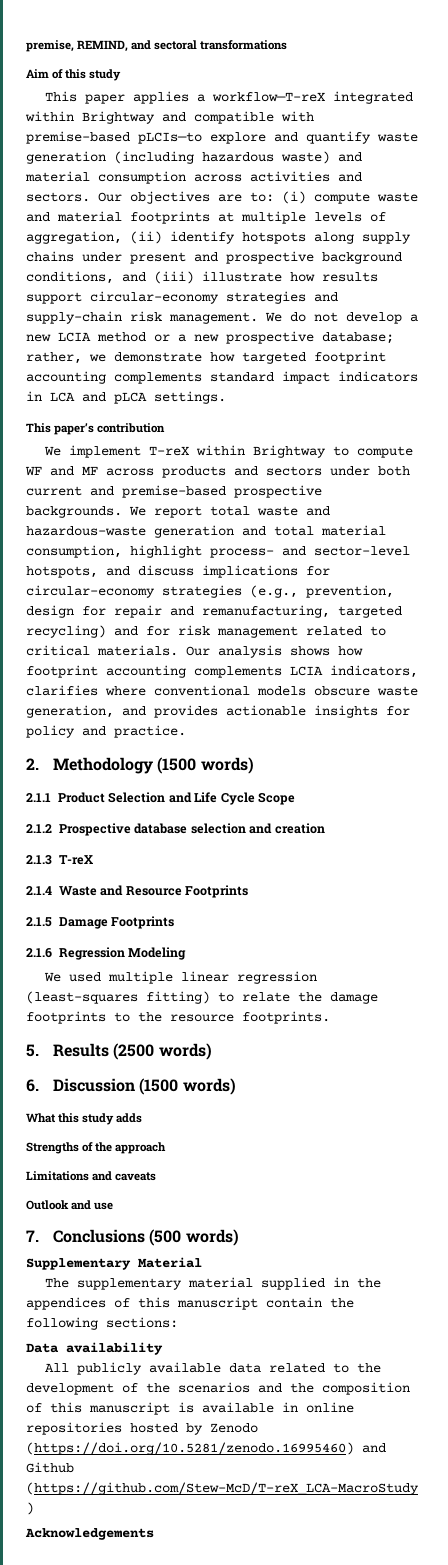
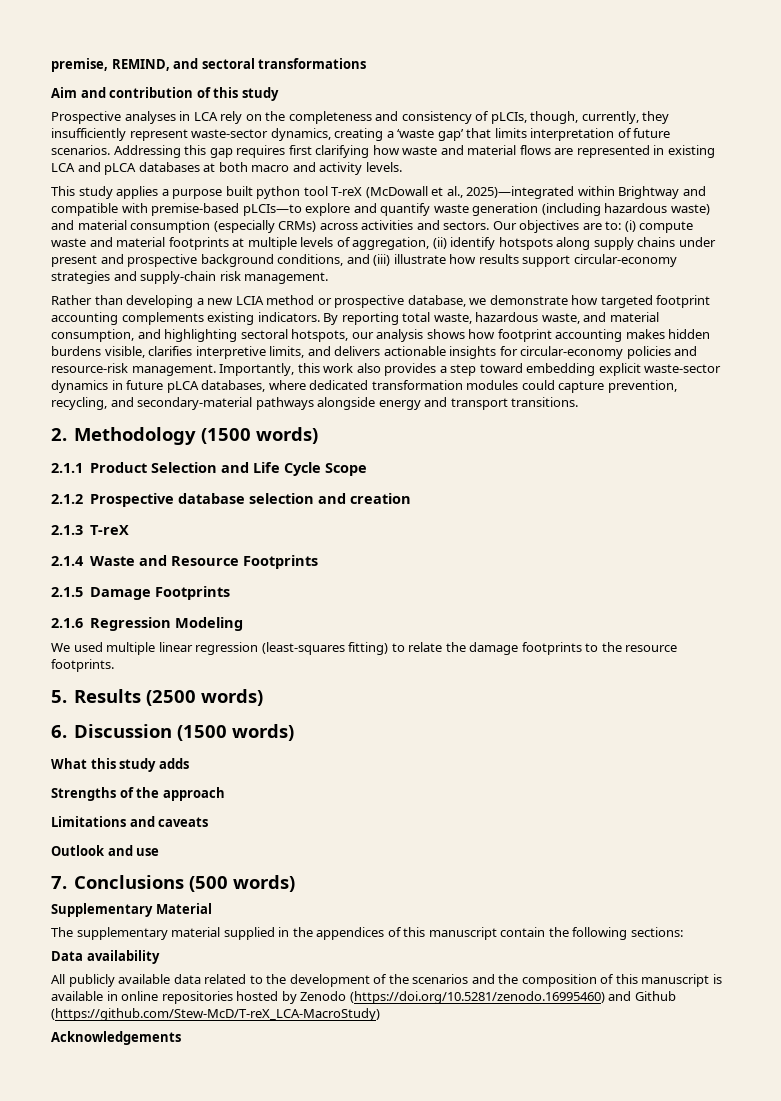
(49, 73) none -> [80,87,194,98] and contribution
[45,91,126,104] // This paper -> [51,111,670,124] [51,128,671,141] [51,145,715,158] [51,162,402,175] [51,186,113,199] // Prospective analyses in LCA rely on the completeness and consistency of pLCIs, though, currently, they insufficiently represent waste-sector dynamics, creating a ‘waste gap’ that limits interpretation of future scenarios. Addressing this gap requires first clarifying how waste and material flows are represented in existing LCA and pLCA databases at both macro and activity levels. // This study
[212,91,414,104] workflow—T-reX integrated -> [172,186,575,199] purpose built python tool T-reX (McDowall et al., 2025)—integrated
(186, 177) none -> [213,220,317,233] (especially CRMs)
[265,312,402,324] We do not develop -> [51,295,194,308] // Rather than developing
[178,331,394,344] [26,352,82,364] a new prospective database; rather, -> [334,295,466,308] prospective database,
[210,371,418,384] [26,391,226,404] [26,423,166,435] [44,445,414,458] [25,466,410,478] [26,485,322,498] [26,506,330,518] [26,525,386,538] [26,545,410,558] [26,565,330,578] [26,585,394,598] [26,605,402,618] [26,625,386,638] [26,645,210,656] standard impact indicators in LCA and pLCA settings. // This paper’s contribution // We implement T-reX within Brightway to compute WF and MF across products and sectors under both current and premise-based prospective backgrounds. We report total waste and hazardous-waste generation and total material consumption, highlight process- and sector-level hotspots, and discuss implications for circular-economy strategies (e.g., prevention, design for repair and remanufacturing, targeted recycling) and for risk management related to critical materials. Our -> [207,312,659,325] [51,329,374,342] existing indicators. By reporting total waste, hazardous waste, and material consumption, and highlighting sectoral hotspots, our
[194,665,418,678] [26,685,418,696] [26,705,410,718] [26,725,186,738] complements LCIA indicators, clarifies where conventional models obscure waste generation, and provides actionable insights for policy and practice. -> [625,329,711,339] [51,346,698,359] [51,363,722,376] [51,380,677,393] [51,397,579,410] makes hidden burdens visible, clarifies interpretive limits, and delivers actionable insights for circular-economy policies and resource-risk management. Importantly, this work also provides a step toward embedding explicit waste-sector dynamics in future pLCA databases, where dedicated transformation modules could capture prevention, recycling, and secondary-material pathways alongside energy and transport transitions.

